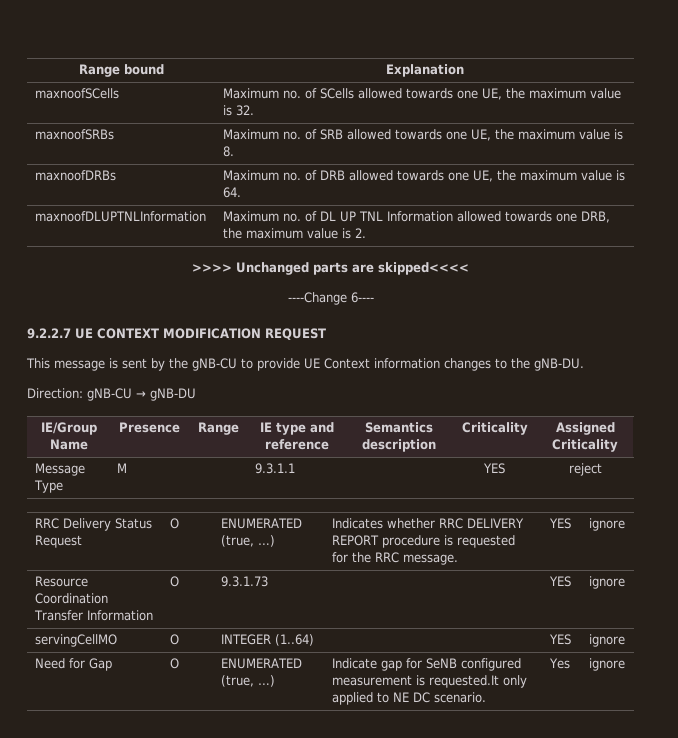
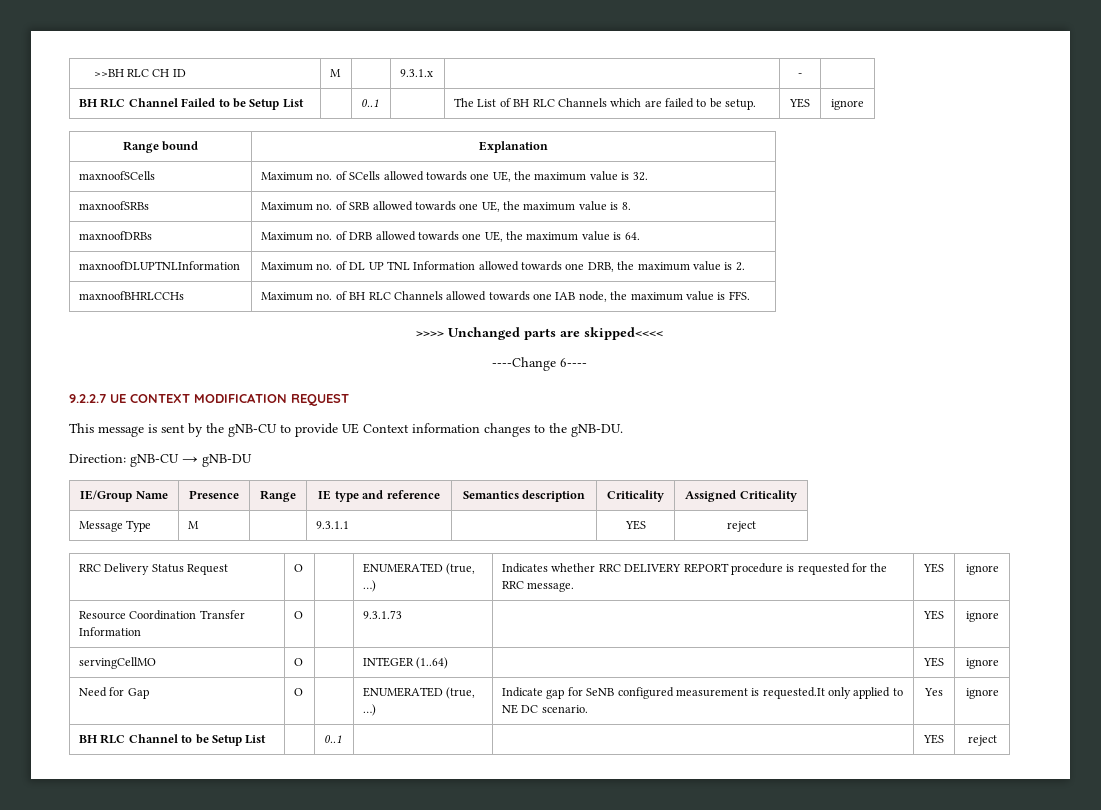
(79, 70) none -> [93,69,186,77] [330,69,342,77] [400,69,434,77] [798,73,802,77] [79,98,304,110] [361,99,380,107] [454,98,757,110] [789,98,810,108] [831,99,864,110] >>BH RLC CH ID | M | | 9.3.1.x | | - | // BH RLC Channel Failed to be Setup List | | 0..1 | | The List of BH RLC Channels which are failed to be setup. | YES | ignore //
(367, 233) none -> [79,291,185,300] [261,291,750,302] // maxnoofBHRLCCHs | Maximum no. of BH RLC Channels allowed towards one IAB node, the maximum value is FFS.
(625, 664) none -> [79,734,267,746] [324,735,343,743] [923,734,944,744] [967,735,997,746] // BH RLC Channel to be Setup List | | 0..1 | | | YES | reject

